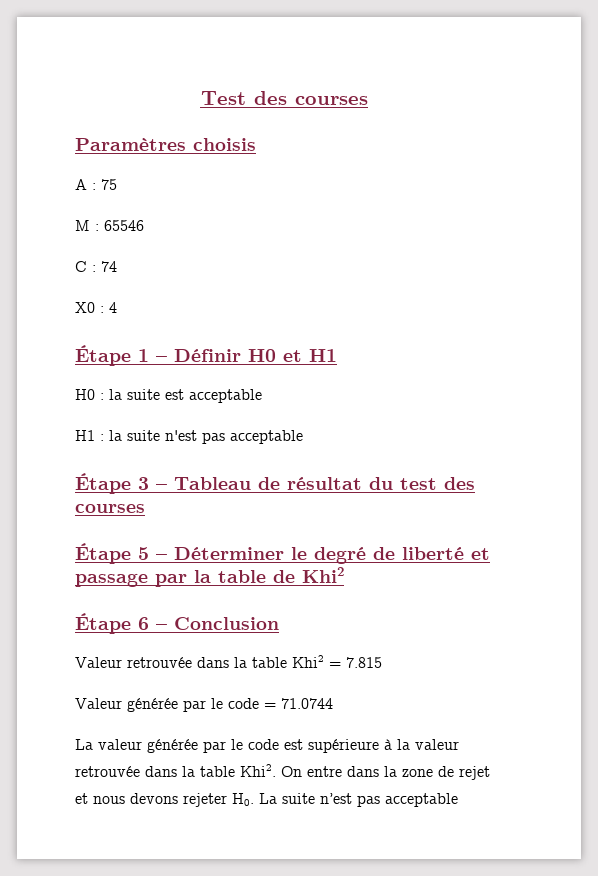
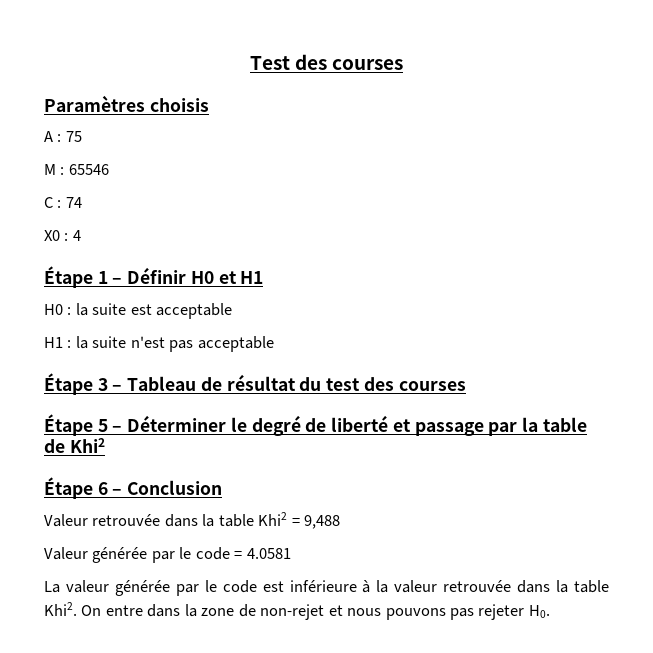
[346,657,382,668] 7.815 -> [304,515,341,529] 9,488
[281,698,333,709] 71.0744 -> [246,548,291,559] 4.0581
[308,739,379,753] supérieure -> [289,580,357,592] inférieure
[459,766,490,780] rejet -> [260,604,325,620] non-rejet
[130,793,458,807] devons rejeter H0. La suite n’est pas acceptable -> [385,604,550,620] pouvons pas rejeter H0.

